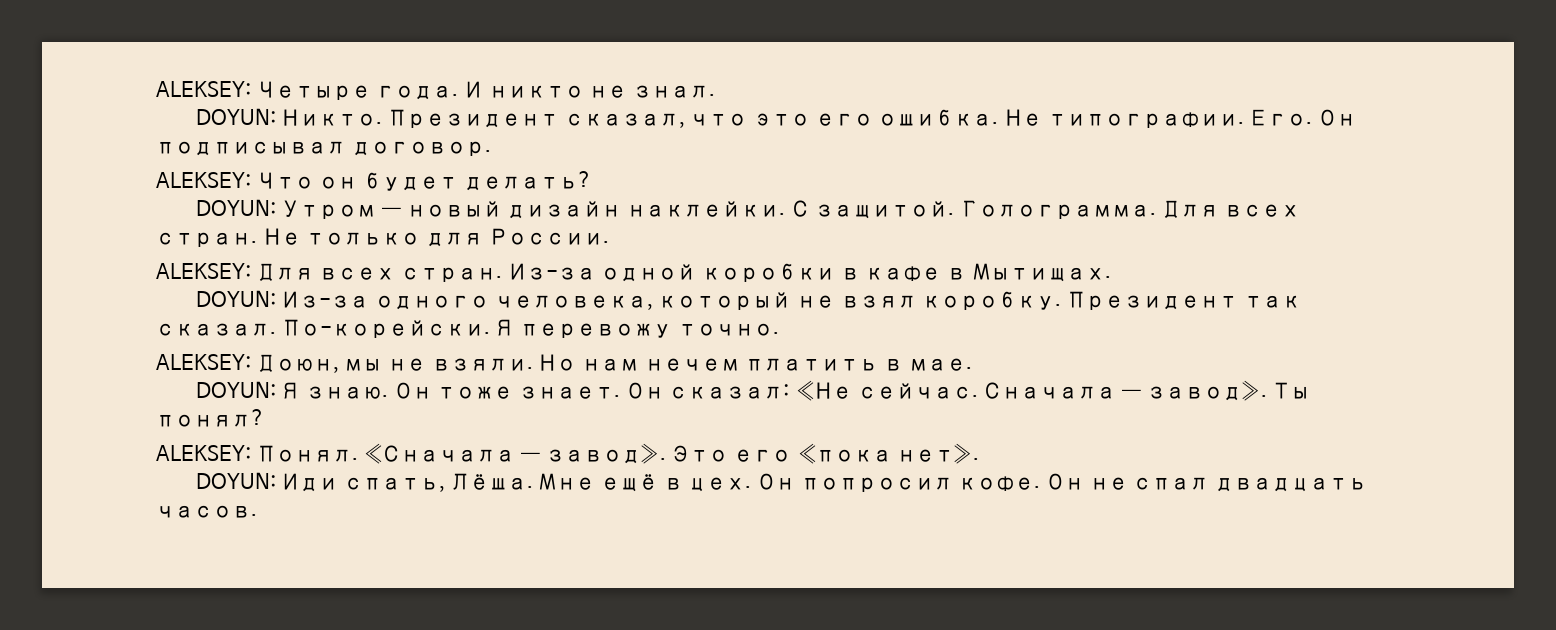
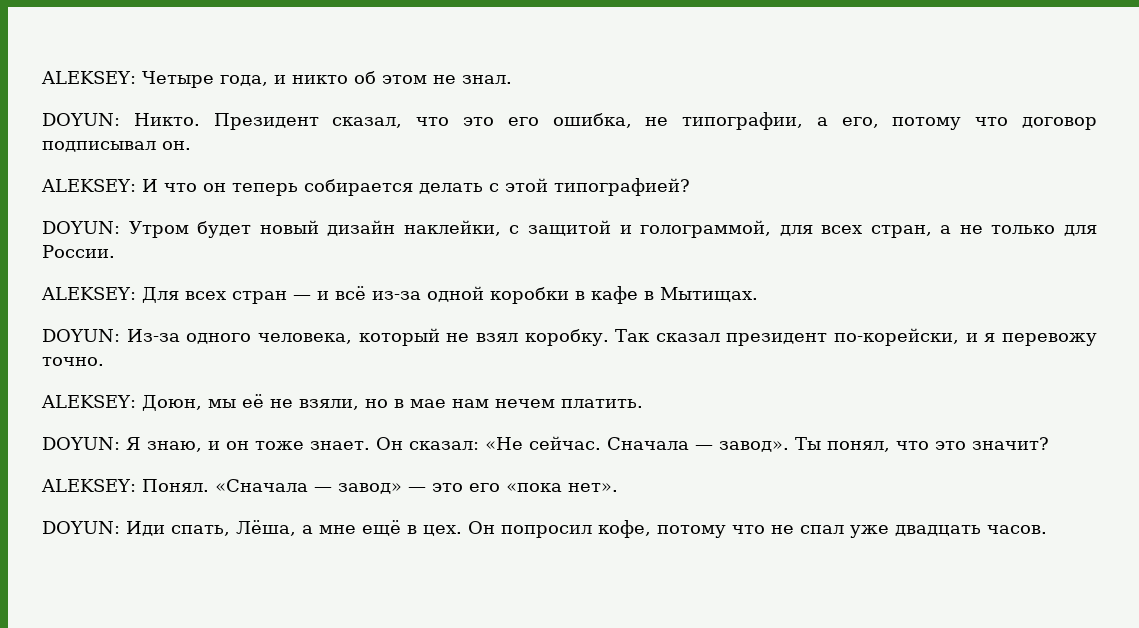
[376,81,584,100] года. И никто -> [219,71,427,86] года, и никто об этом
[878,109,1357,128] [156,141,491,156] [156,171,592,191] ошибка. Не типографии. Его. Он подписывал договор. // ALEKSEY: Что он будет делать? -> [552,112,1098,130] [42,141,191,152] [41,178,690,196] ошибка, не типографии, а его, потому что договор подписывал он. // ALEKSEY: И что он теперь собирается делать с этой типографией?
[381,207,401,215] — -> [197,221,252,238] будет
[626,200,1301,219] [156,228,301,247] наклейки. С защитой. Голограмма. Для всех стран. Не -> [403,220,983,238] наклейки, с защитой и голограммой, для всех стран, а не
[401,263,596,282] стран. Из-за -> [231,286,421,304] стран — и всё из-за
[1067,291,1301,310] [156,319,515,338] Президент так сказал. По-корейски. Я -> [615,328,996,346] Так сказал президент по-корейски, и я
[388,354,972,371] не взяли. Но нам нечем платить в мае. -> [241,394,643,410] её не взяли, но в мае нам нечем платить.
[305,382,432,399] знаю. Он -> [147,441,249,452] знаю, и он
[156,409,265,427] понял? -> [827,437,1049,452] понял, что это значит?
[545,443,729,464] завод». Это -> [337,483,463,494] завод» — это
[450,473,596,490] Лёша. Мне -> [236,520,356,536] Лёша, а мне
[958,473,1085,491] кофе. Он -> [598,520,765,538] кофе, потому что
(1210, 483) none -> [850,525,889,538] уже

